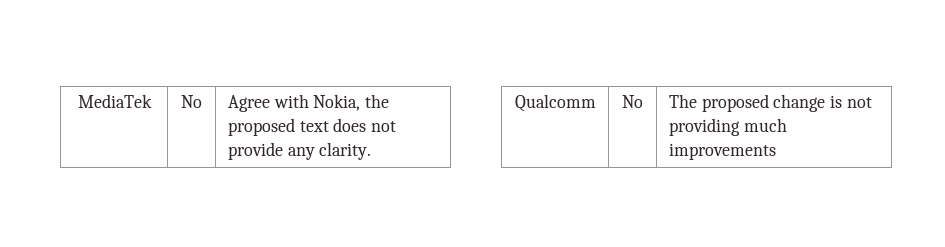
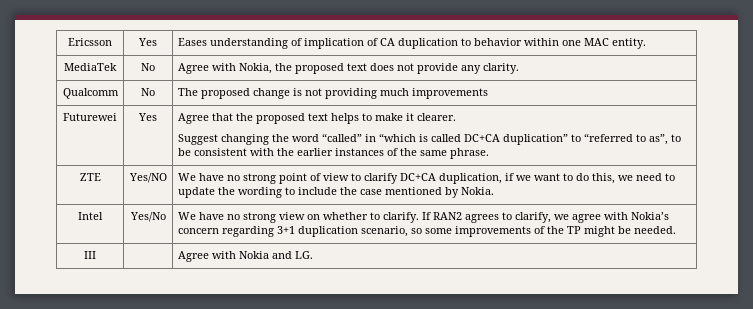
(77, 101) none -> [68,38,112,46] [138,38,157,46] [177,38,646,49] Ericsson | Yes | Eases understanding of implication of CA duplication to behavior within one MAC entity. //
(776, 151) none -> [63,113,117,121] [138,113,157,121] [177,113,456,124] [177,133,681,145] [177,148,489,159] [79,173,101,181] [128,173,167,183] [177,173,675,184] [177,187,494,198] [78,212,103,220] [129,212,166,222] [177,212,669,223] [177,226,676,237] [84,251,96,259] [177,251,313,262] // Futurewei | Yes | Agree that the proposed text helps to make it clearer. // Suggest changing the word “called” in “which is called DC+CA duplication” to “referred to as”, to be consistent with the earlier instances of the same phrase. // ZTE | Yes/NO | We have no strong point of view to clarify DC+CA duplication, if we want to do this, we need to update the wording to include the case mentioned by Nokia. // Intel | Yes/No | We have no strong view on whether to clarify. If RAN2 agrees to clarify, we agree with Nokia’s concern regarding 3+1 duplication scenario, so some improvements of the TP might be needed. // III | | Agree with Nokia and LG.

